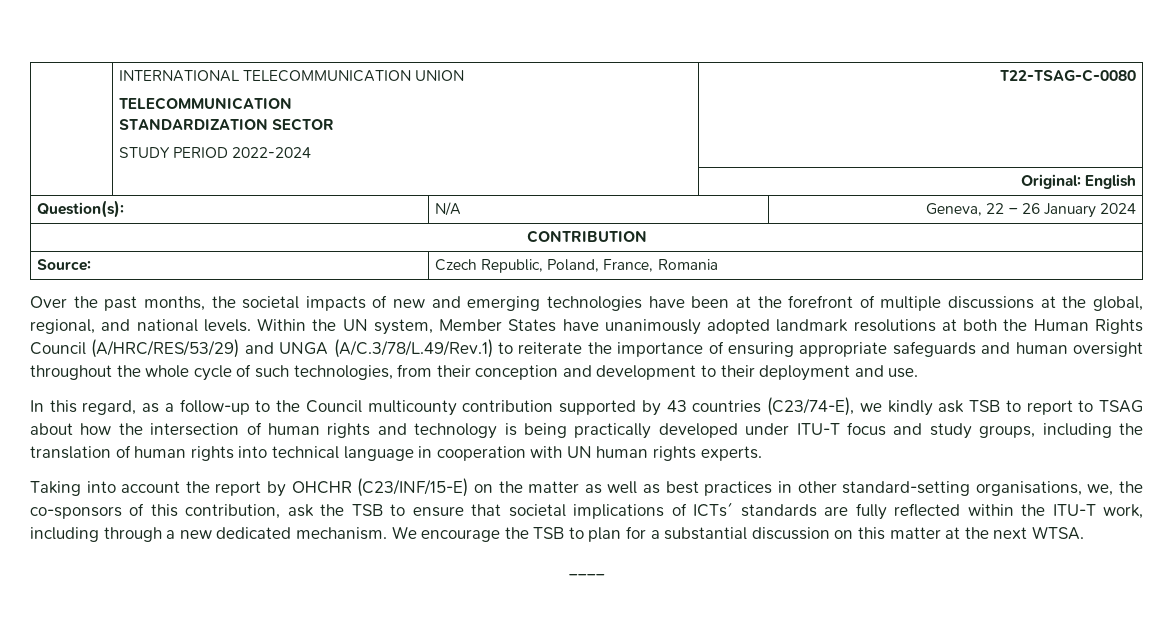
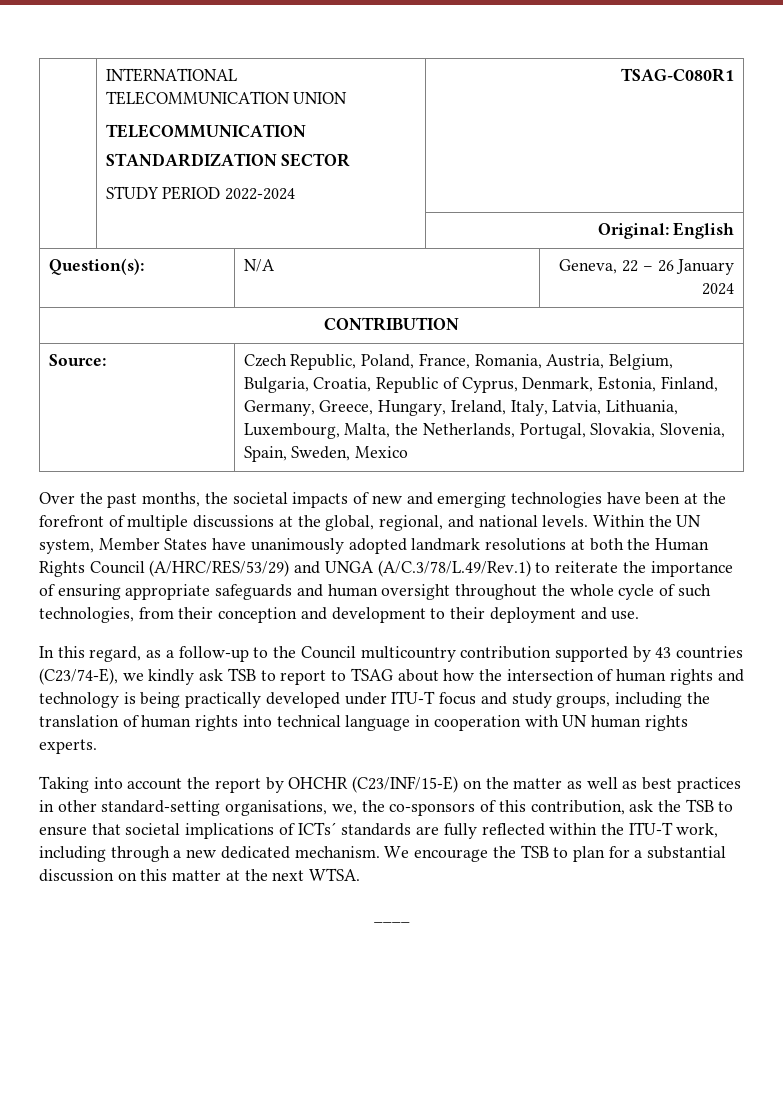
[1000,69,1137,82] T22-TSAG-C-0080 -> [621,68,735,82] TSAG-C080R1
[657,259,718,270] Romania -> [474,354,673,370] [243,376,718,393] [243,400,678,416] [243,423,725,439] [243,446,409,462] Romania, Austria, Belgium, Bulgaria, Croatia, Republic of Cyprus, Denmark, Estonia, Finland, Germany, Greece, Hungary, Ireland, Italy, Latvia, Lithuania, Luxembourg, Malta, the Netherlands, Portugal, Slovakia, Slovenia, Spain, Sweden, Mexico
[367,400,457,416] multicounty -> [360,646,456,662] multicountry

